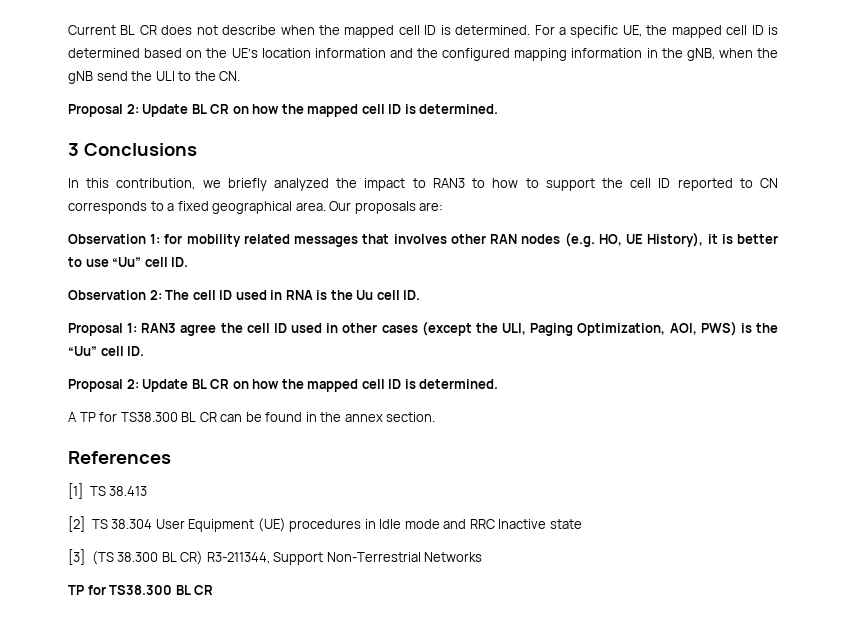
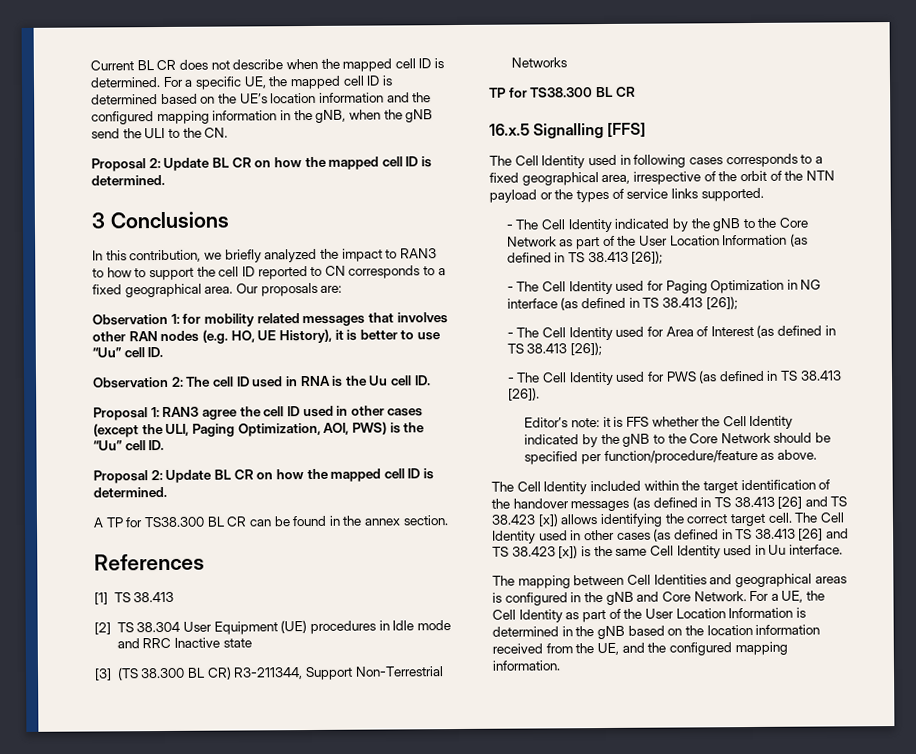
(214, 590) none -> [489,122,647,139] [489,153,823,169] [489,170,835,186] [489,187,764,203] [505,217,809,233] [506,233,808,250] [506,250,664,264] [506,279,822,295] [506,296,738,311] [506,324,836,341] [506,342,602,356] [507,370,842,386] [507,387,540,401] [524,415,794,430] [524,432,832,448] [524,449,817,465] [491,479,831,495] [491,496,848,512] [491,512,844,528] [492,528,850,544] [492,544,844,559] [492,573,847,589] [492,590,826,606] [492,607,806,623] [492,624,821,640] [492,641,788,656] [492,660,560,671] // 16.x.5 Signalling [FFS] // The Cell Identity used in following cases corresponds to a fixed geographical area, irrespective of the orbit of the NTN payload or the types of service links supported. // - The Cell Identity indicated by the gNB to the Core Network as part of the User Location Information (as defined in TS 38.413 [26]); // - The Cell Identity used for Paging Optimization in NG interface (as defined in TS 38.413 [26]); // - The Cell Identity used for Area of Interest (as defined in TS 38.413 [26]); // - The Cell Identity used for PWS (as defined in TS 38.413 [26]). // Editor’s note: it is FFS whether the Cell Identity indicated by the gNB to the Core Network should be specified per function/procedure/feature as above. // The Cell Identity included within the target identification of the handover messages (as defined in TS 38.413 [26] and TS 38.423 [x]) allows identifying the correct target cell. The Cell Identity used in other cases (as defined in TS 38.413 [26] and TS 38.423 [x]) is the same Cell Identity used in Uu interface. // The mapping between Cell Identities and geographical areas is configured in the gNB and Core Network. For a UE, the Cell Identity as part of the User Location Information is determined in the gNB based on the location information received from the UE, and the configured mapping information.

